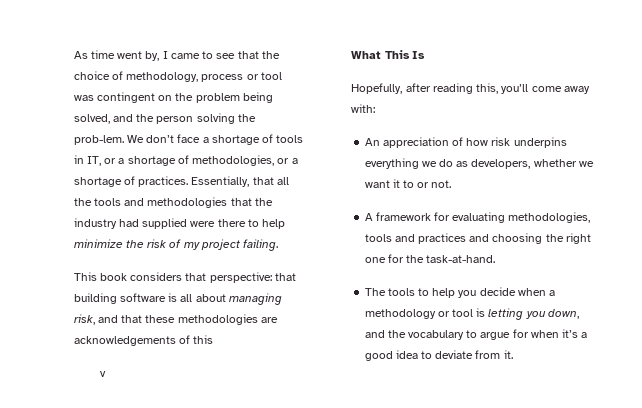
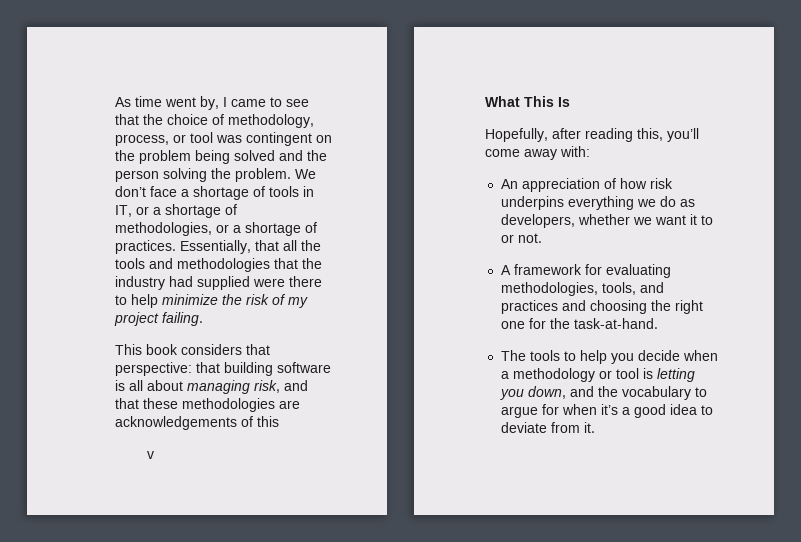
[201,74,244,82] process -> [114,134,169,146] process,
[73,114,110,124] solved, -> [233,150,275,161] solved
[73,135,124,145] prob-lem. -> [234,168,291,182] problem.
[364,234,392,242] tools -> [601,282,636,295] tools,

